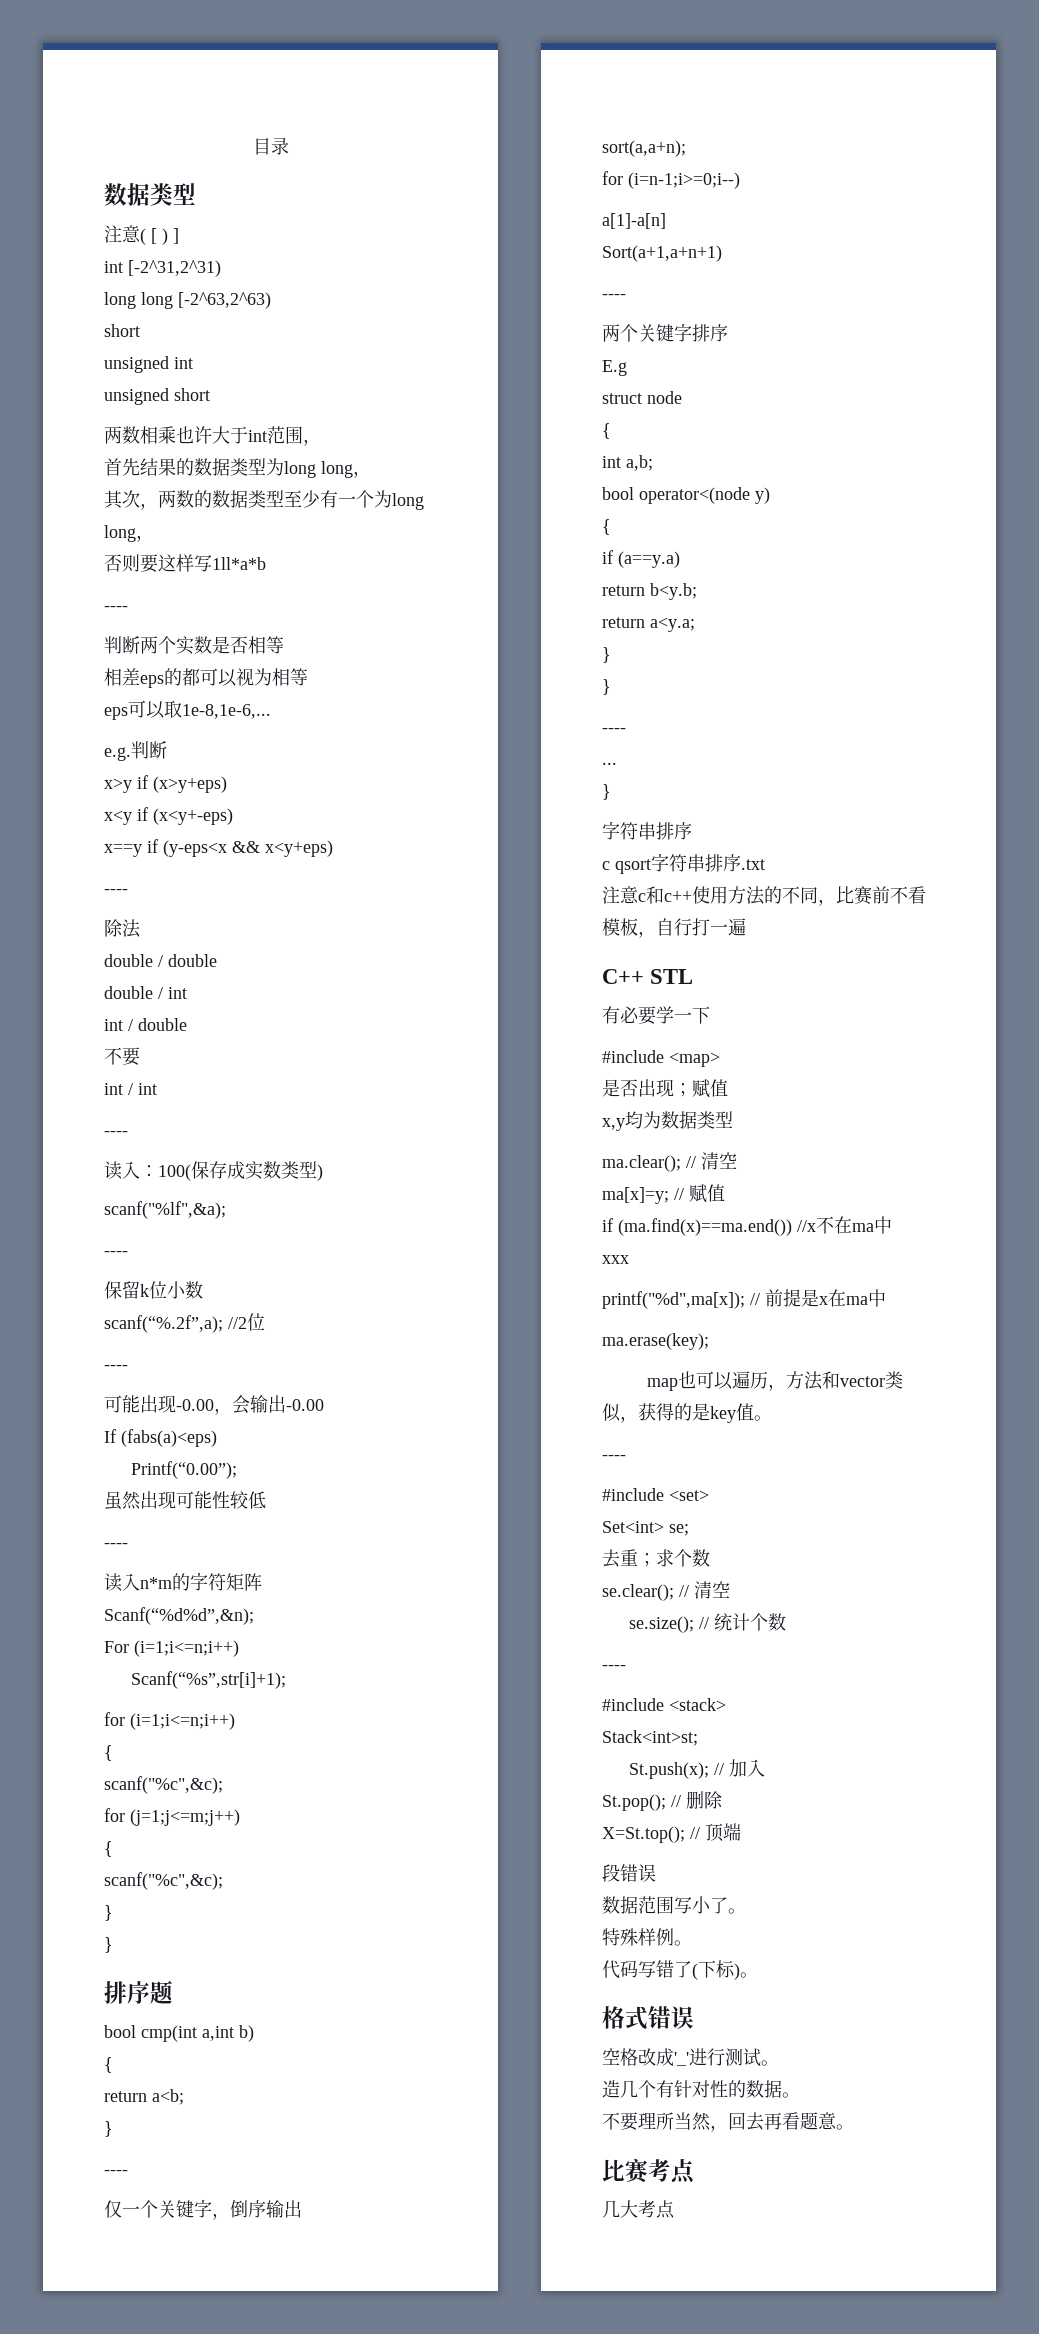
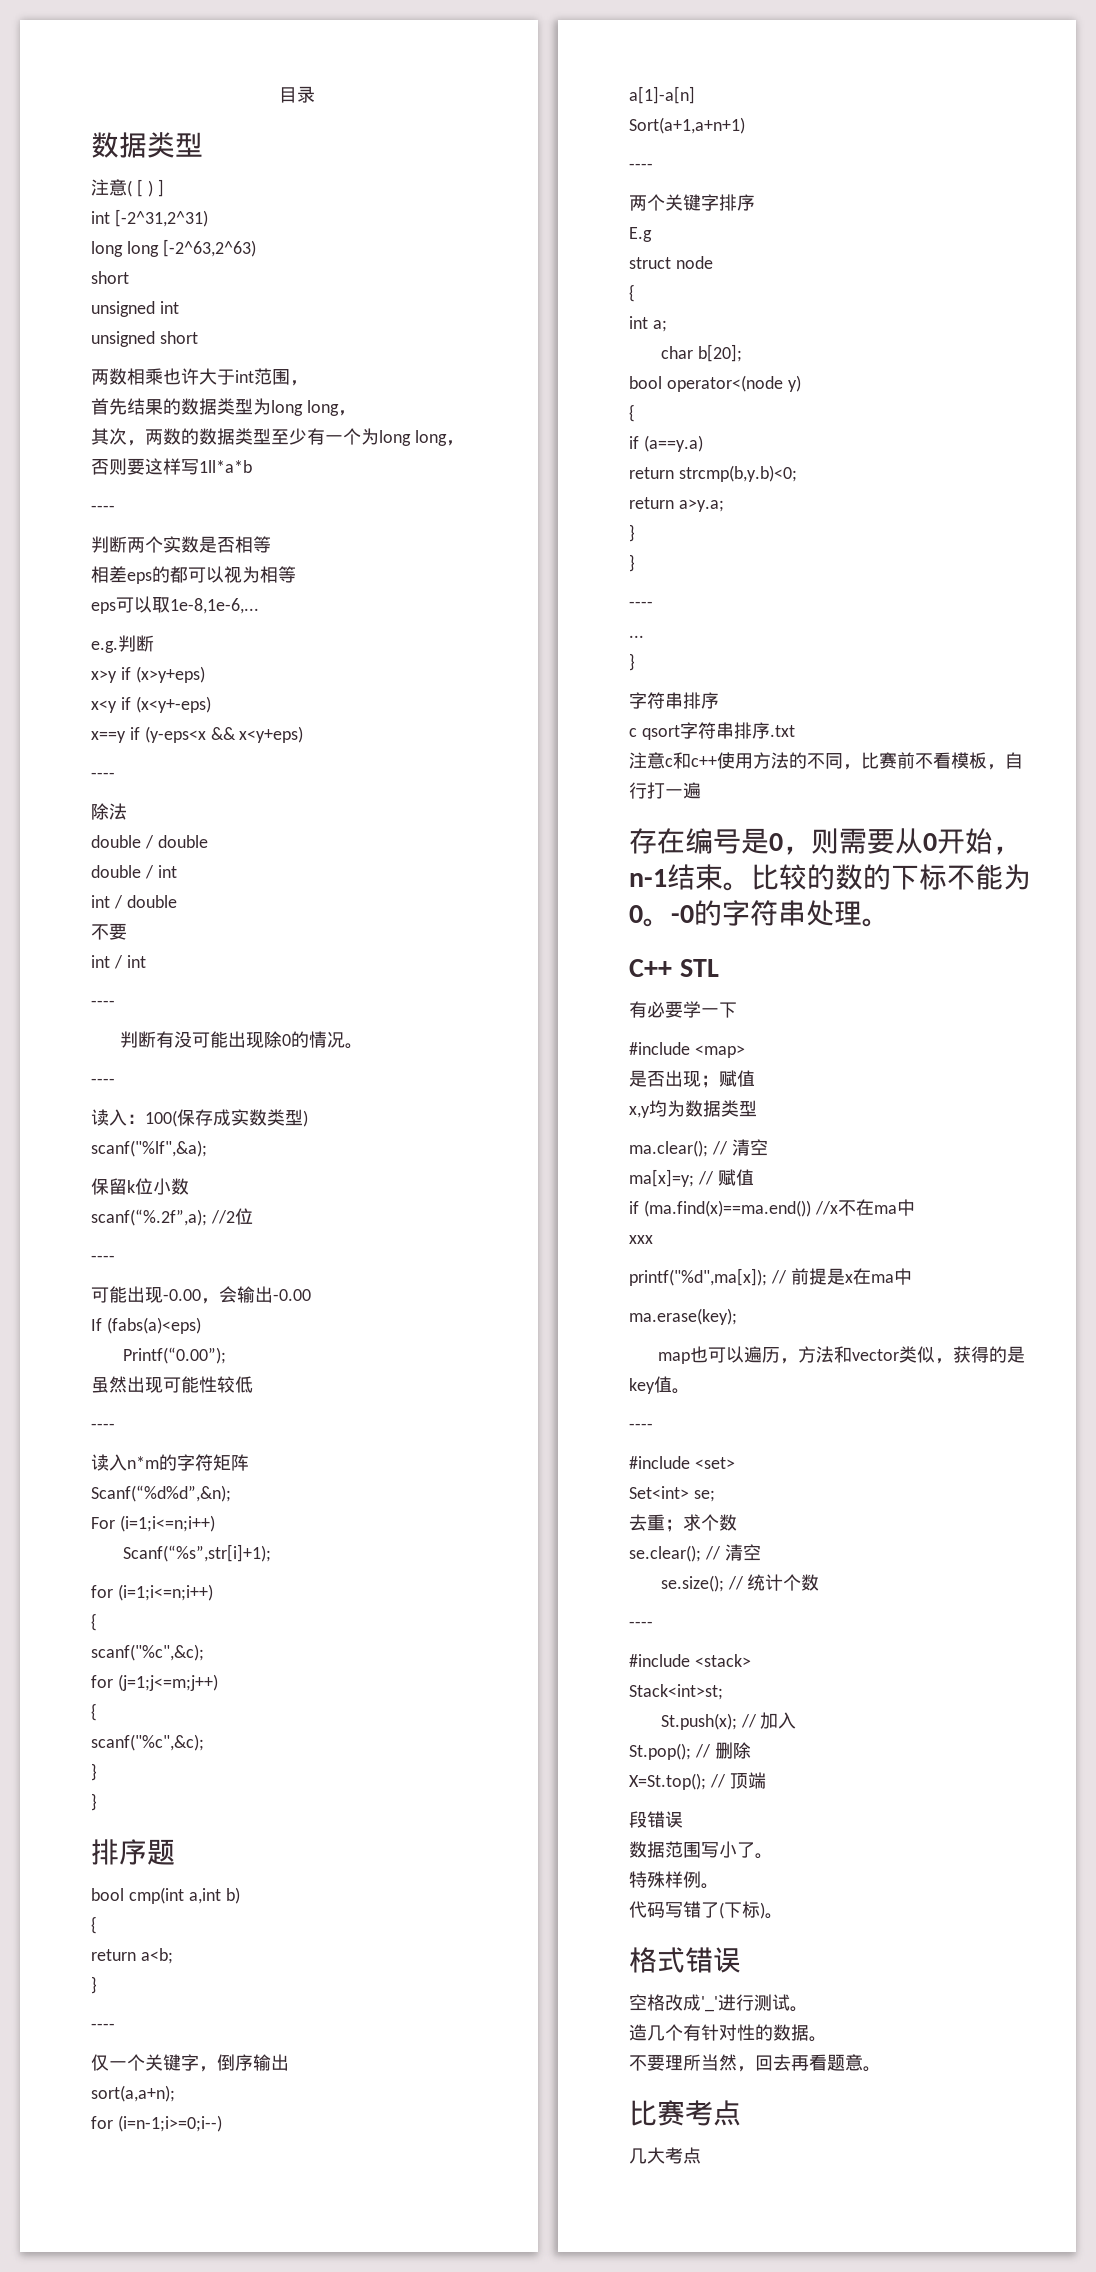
(128, 1133) none -> [119,1031,363,1049] [91,1078,115,1085] // 判断有没可能出现除0的情况。 // ----
[104,1251,128,1256] // ---- -> (207, 1148) none
[626,455,653,471] a,b; -> [652,320,667,332] [660,344,742,362] a; // char b[20];
[650,583,697,600] [602,617,695,632] b<y.b; // return a<y.a; -> [678,465,797,482] [629,497,724,512] strcmp(b,y.b)<0; // return a>y.a;
(746, 927) none -> [629,828,1021,855] [629,864,1031,891] [629,900,890,927] // 存在编号是0，则需要从0开始，n-1结束。比较的数的下标不能为0。-0的字符串处理。

